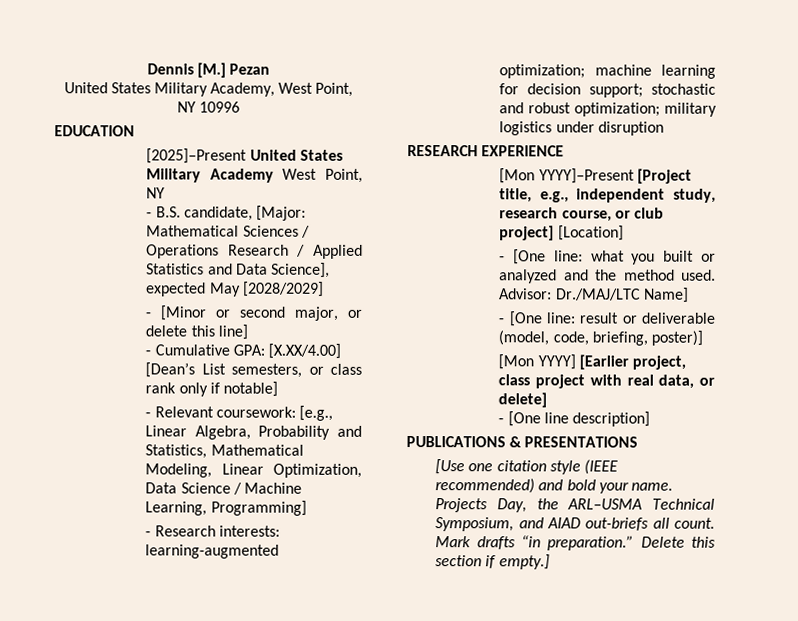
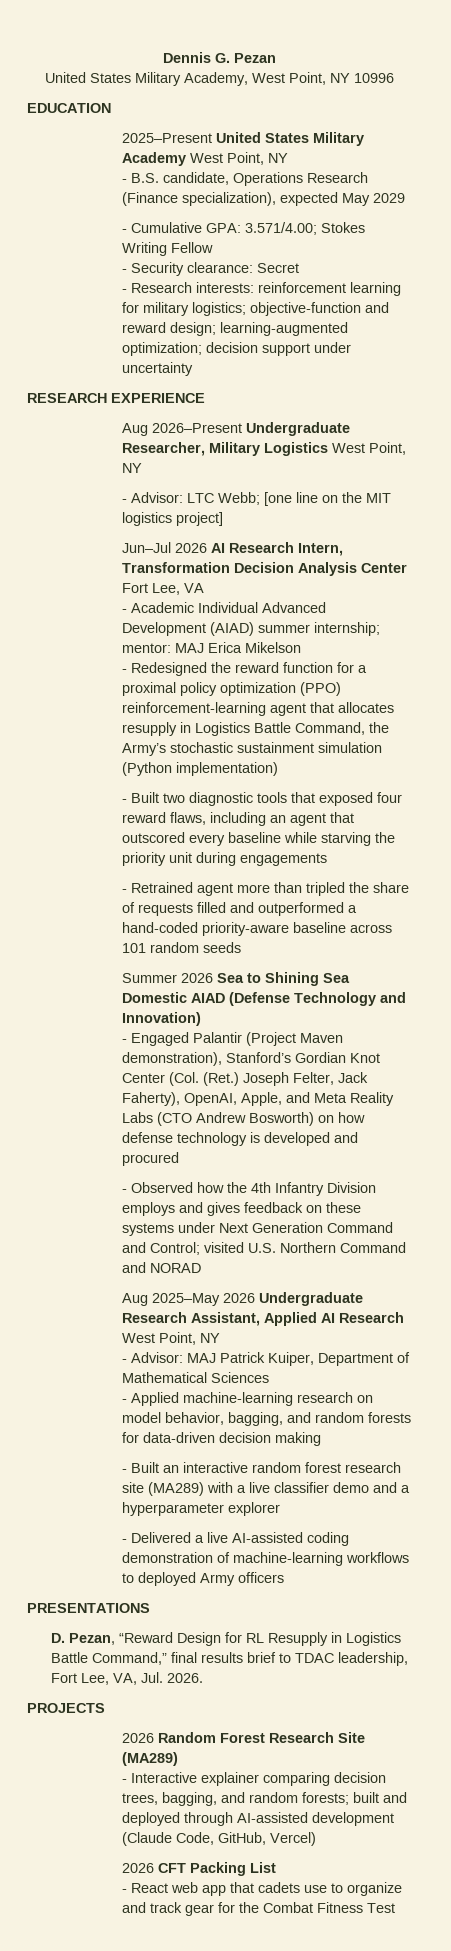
[197,62,226,78] [M.] -> [215,53,230,63] G.
[146,148,248,164] [2025]–Present -> [122,133,213,143] 2025–Present
[255,205,306,221] [146,225,310,238] [146,244,363,259] [146,262,330,278] [146,281,324,297] [145,305,364,321] [145,324,248,340] [145,343,341,359] [145,362,362,378] [145,381,278,397] [145,405,333,421] [145,425,362,440] [145,444,304,459] [145,463,362,478] [145,482,302,495] [145,500,307,516] [145,525,280,537] [145,544,280,559] [499,64,716,79] [499,83,716,98] [499,102,717,117] [499,121,664,136] [407,145,565,157] [499,168,692,184] [499,188,716,203] [499,207,664,222] [499,225,624,241] [499,249,716,265] [499,269,716,284] [499,287,689,303] [498,311,715,327] [498,330,703,346] [498,354,686,370] [498,374,715,389] [498,392,548,408] [498,411,650,427] [406,436,639,448] [435,459,618,475] [435,478,673,494] [435,498,715,513] [435,517,715,532] [435,535,716,551] [435,554,550,570] [Major: Mathematical Sciences / Operations Research / Applied Statistics and Data Science], expected May [2028/2029] // - [Minor or second major, or delete this line] // - Cumulative GPA: [X.XX/4.00] [Dean’s List semesters, or class rank only if notable] // - Relevant coursework: [e.g., Linear Algebra, Probability and Statistics, Mathematical Modeling, Linear Optimization, Data Science / Machine Learning, Programming] // - Research interests: learning-augmented optimization; machine learning for decision support; stochastic and robust optimization; military logistics under disruption // RESEARCH EXPERIENCE // [Mon YYYY]–Present [Project title, e.g., independent study, research course, or club project] [Location] // - [One line: what you built or analyzed and the method used. Advisor: Dr./MAJ/LTC Name] // - [One line: result or deliverable (model, code, briefing, poster)] // [Mon YYYY] [Earlier project, class project with real data, or delete] // - [One line description] // PUBLICATIONS & PRESENTATIONS // [Use one citation style (IEEE recommended) and bold your name. Projects Day, the ARL–USMA Technical Symposium, and AIAD out-briefs all count. Mark drafts “in preparation.” Delete this section if empty.] -> [233,172,369,186] [122,192,406,206] [122,222,366,235] [122,242,214,256] [122,262,300,276] [122,282,402,296] [122,302,390,316] [122,322,349,336] [122,342,352,356] [122,362,194,376] [27,393,205,403] [122,422,351,436] [122,442,407,456] [122,463,143,473] [122,492,392,506] [122,512,224,526] [122,542,344,556] [122,562,408,576] [122,583,205,595] [122,602,327,613] [122,622,381,636] [122,642,302,653] [122,662,368,676] [122,682,342,696] [122,702,395,716] [122,722,390,736] [122,742,383,756] [122,762,279,776] [122,792,403,806] [122,812,355,826] [122,832,396,846] [122,852,328,866] [122,882,410,896] [122,902,358,916] [122,922,393,936] [122,942,242,953] [122,972,351,986] [122,992,407,1006] [122,1012,202,1026] [122,1032,344,1046] [122,1052,381,1066] [122,1072,369,1086] [122,1092,395,1106] [122,1112,366,1126] [122,1132,359,1146] [122,1152,180,1166] [122,1182,377,1196] [122,1202,362,1216] [122,1222,394,1236] [122,1242,407,1255] [122,1262,202,1273] [122,1292,364,1306] [122,1312,405,1326] [122,1332,221,1345] [122,1352,411,1366] [122,1372,270,1383] [122,1392,374,1406] [122,1412,412,1426] [122,1432,322,1446] [122,1462,402,1473] [122,1482,411,1496] [122,1502,281,1516] [122,1532,350,1546] [122,1552,410,1566] [122,1572,285,1586] [27,1603,150,1613] [50,1632,401,1646] [50,1652,408,1666] [50,1672,203,1685] [27,1703,105,1713] [122,1732,366,1743] [122,1752,179,1766] [122,1772,387,1786] [122,1792,408,1806] [122,1812,395,1826] [122,1832,317,1846] [122,1862,277,1876] [122,1882,403,1896] [122,1902,396,1916] Operations Research (Finance specialization), expected May 2029 // - Cumulative GPA: 3.571/4.00; Stokes Writing Fellow // - Security clearance: Secret // - Research interests: reinforcement learning for military logistics; objective-function and reward design; learning-augmented optimization; decision support under uncertainty // RESEARCH EXPERIENCE // Aug 2026–Present Undergraduate Researcher, Military Logistics West Point, NY // - Advisor: LTC Webb; [one line on the MIT logistics project] // Jun–Jul 2026 AI Research Intern, Transformation Decision Analysis Center Fort Lee, VA // - Academic Individual Advanced Development (AIAD) summer internship; mentor: MAJ Erica Mikelson // - Redesigned the reward function for a proximal policy optimization (PPO) reinforcement-learning agent that allocates resupply in Logistics Battle Command, the Army’s stochastic sustainment simulation (Python implementation) // - Built two diagnostic tools that exposed four reward flaws, including an agent that outscored every baseline while starving the priority unit during engagements // - Retrained agent more than tripled the share of requests filled and outperformed a hand-coded priority-aware baseline across 101 random seeds // Summer 2026 Sea to Shining Sea Domestic AIAD (Defense Technology and Innovation) // - Engaged Palantir (Project Maven demonstration), Stanford’s Gordian Knot Center (Col. (Ret.) Joseph Felter, Jack Faherty), OpenAI, Apple, and Meta Reality Labs (CTO Andrew Bosworth) on how defense technology is developed and procured // - Observed how the 4th Infantry Division employs and gives feedback on these systems under Next Generation Command and Control; visited U.S. Northern Command and NORAD // Aug 2025–May 2026 Undergraduate Research Assistant, Applied AI Research West Point, NY // - Advisor: MAJ Patrick Kuiper, Department of Mathematical Sciences // - Applied machine-learning research on model behavior, bagging, and random forests for data-driven decision making // - Built an interactive random forest research site (MA289) with a live classifier demo and a hyperparameter explorer // - Delivered a live AI-assisted coding demonstration of machine-learning workflows to deployed Army officers // PRESENTATIONS // D. Pezan, “Reward Design for RL Resupply in Logistics Battle Command,” final results brief to TDAC leadership, Fort Lee, VA, Jul. 2026. // PROJECTS // 2026 Random Forest Research Site (MA289) // - Interactive explainer comparing decision trees, bagging, and random forests; built and deployed through AI-assisted development (Claude Code, GitHub, Vercel) // 2026 CFT Packing List // - React web app that cadets use to organize and track gear for the Combat Fitness Test

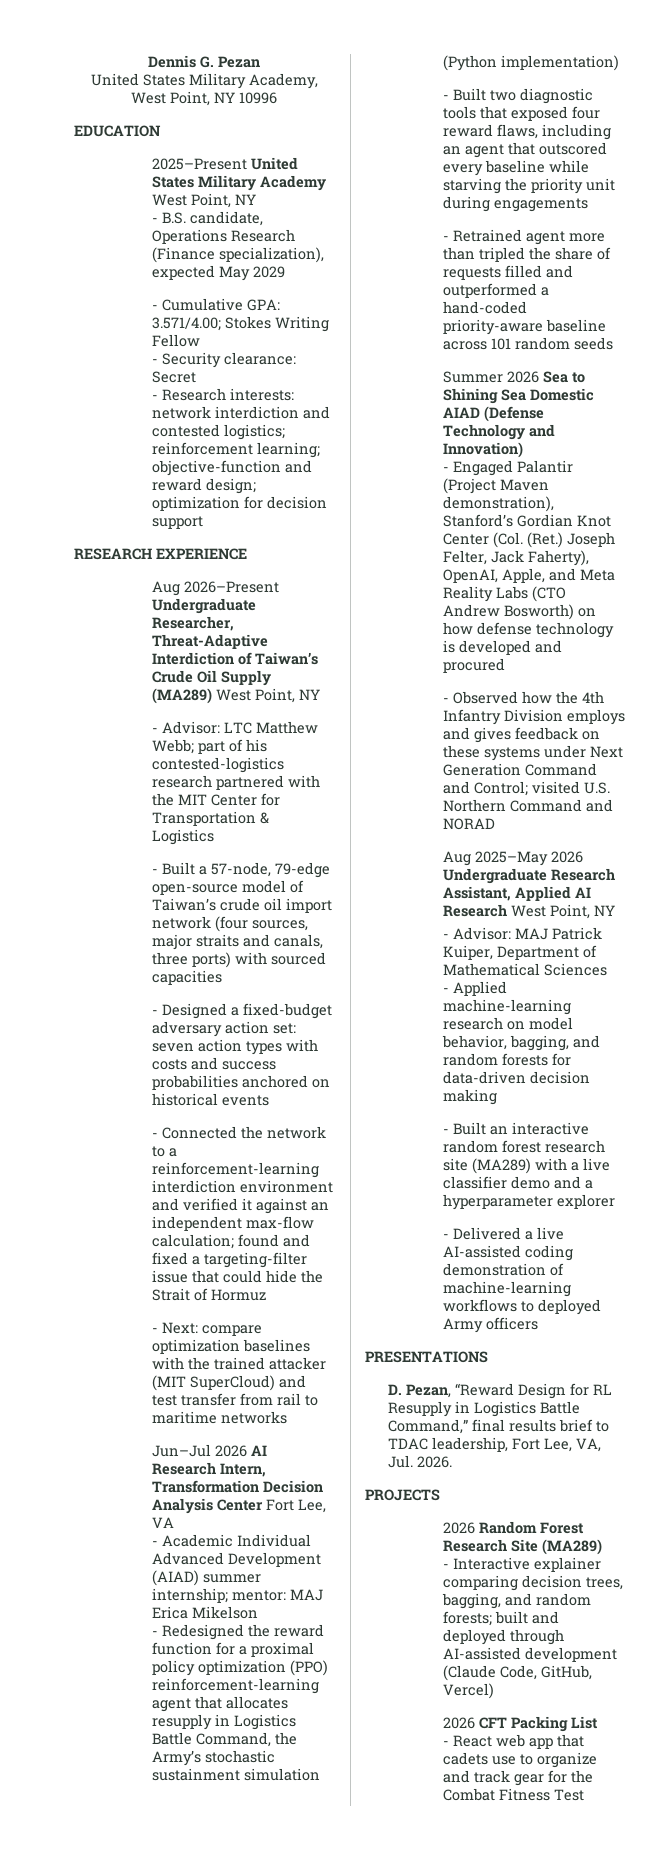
[258,282,402,296] [122,302,247,316] reinforcement learning for military logistics; -> [152,406,330,419] [152,424,285,440] [152,442,320,458] network interdiction and contested logistics; reinforcement learning;
[220,322,349,336] [122,342,203,356] learning-augmented optimization; -> [152,496,263,511] optimization for
[314,342,352,353] [122,362,194,376] under uncertainty -> (203, 522) none
[209,442,329,456] Military Logistics -> [152,634,268,649] [152,652,318,665] [152,670,271,686] [152,688,212,704] Threat-Adaptive Interdiction of Taiwan’s Crude Oil Supply (MA289)
[218,492,392,506] [122,512,224,526] Webb; [one line on the MIT logistics project] -> [256,721,318,734] [152,739,267,754] [152,757,284,773] [152,775,320,790] [152,793,280,806] [152,811,269,826] [152,829,214,845] [152,862,330,878] [152,880,304,895] [152,898,332,913] [152,916,308,932] [152,934,323,950] [152,952,326,968] [152,970,222,985] [152,1003,332,1019] [152,1021,296,1037] [152,1039,318,1055] [152,1057,276,1070] [152,1075,330,1090] [152,1093,269,1106] [152,1126,326,1139] [152,1146,177,1157] [152,1162,319,1178] [152,1180,333,1193] [152,1198,329,1214] [152,1216,314,1231] [152,1234,310,1249] [152,1252,307,1268] [152,1270,323,1283] [152,1288,266,1301] [152,1322,262,1336] [152,1339,310,1354] [152,1357,326,1370] [152,1375,306,1391] [152,1393,318,1406] [152,1411,287,1424] Matthew Webb; part of his contested-logistics research partnered with the MIT Center for Transportation & Logistics // - Built a 57-node, 79-edge open-source model of Taiwan’s crude oil import network (four sources, major straits and canals, three ports) with sourced capacities // - Designed a fixed-budget adversary action set: seven action types with costs and success probabilities anchored on historical events // - Connected the network to a reinforcement-learning interdiction environment and verified it against an independent max-flow calculation; found and fixed a targeting-filter issue that could hide the Strait of Hormuz // - Next: compare optimization baselines with the trained attacker (MIT SuperCloud) and test transfer from rail to maritime networks

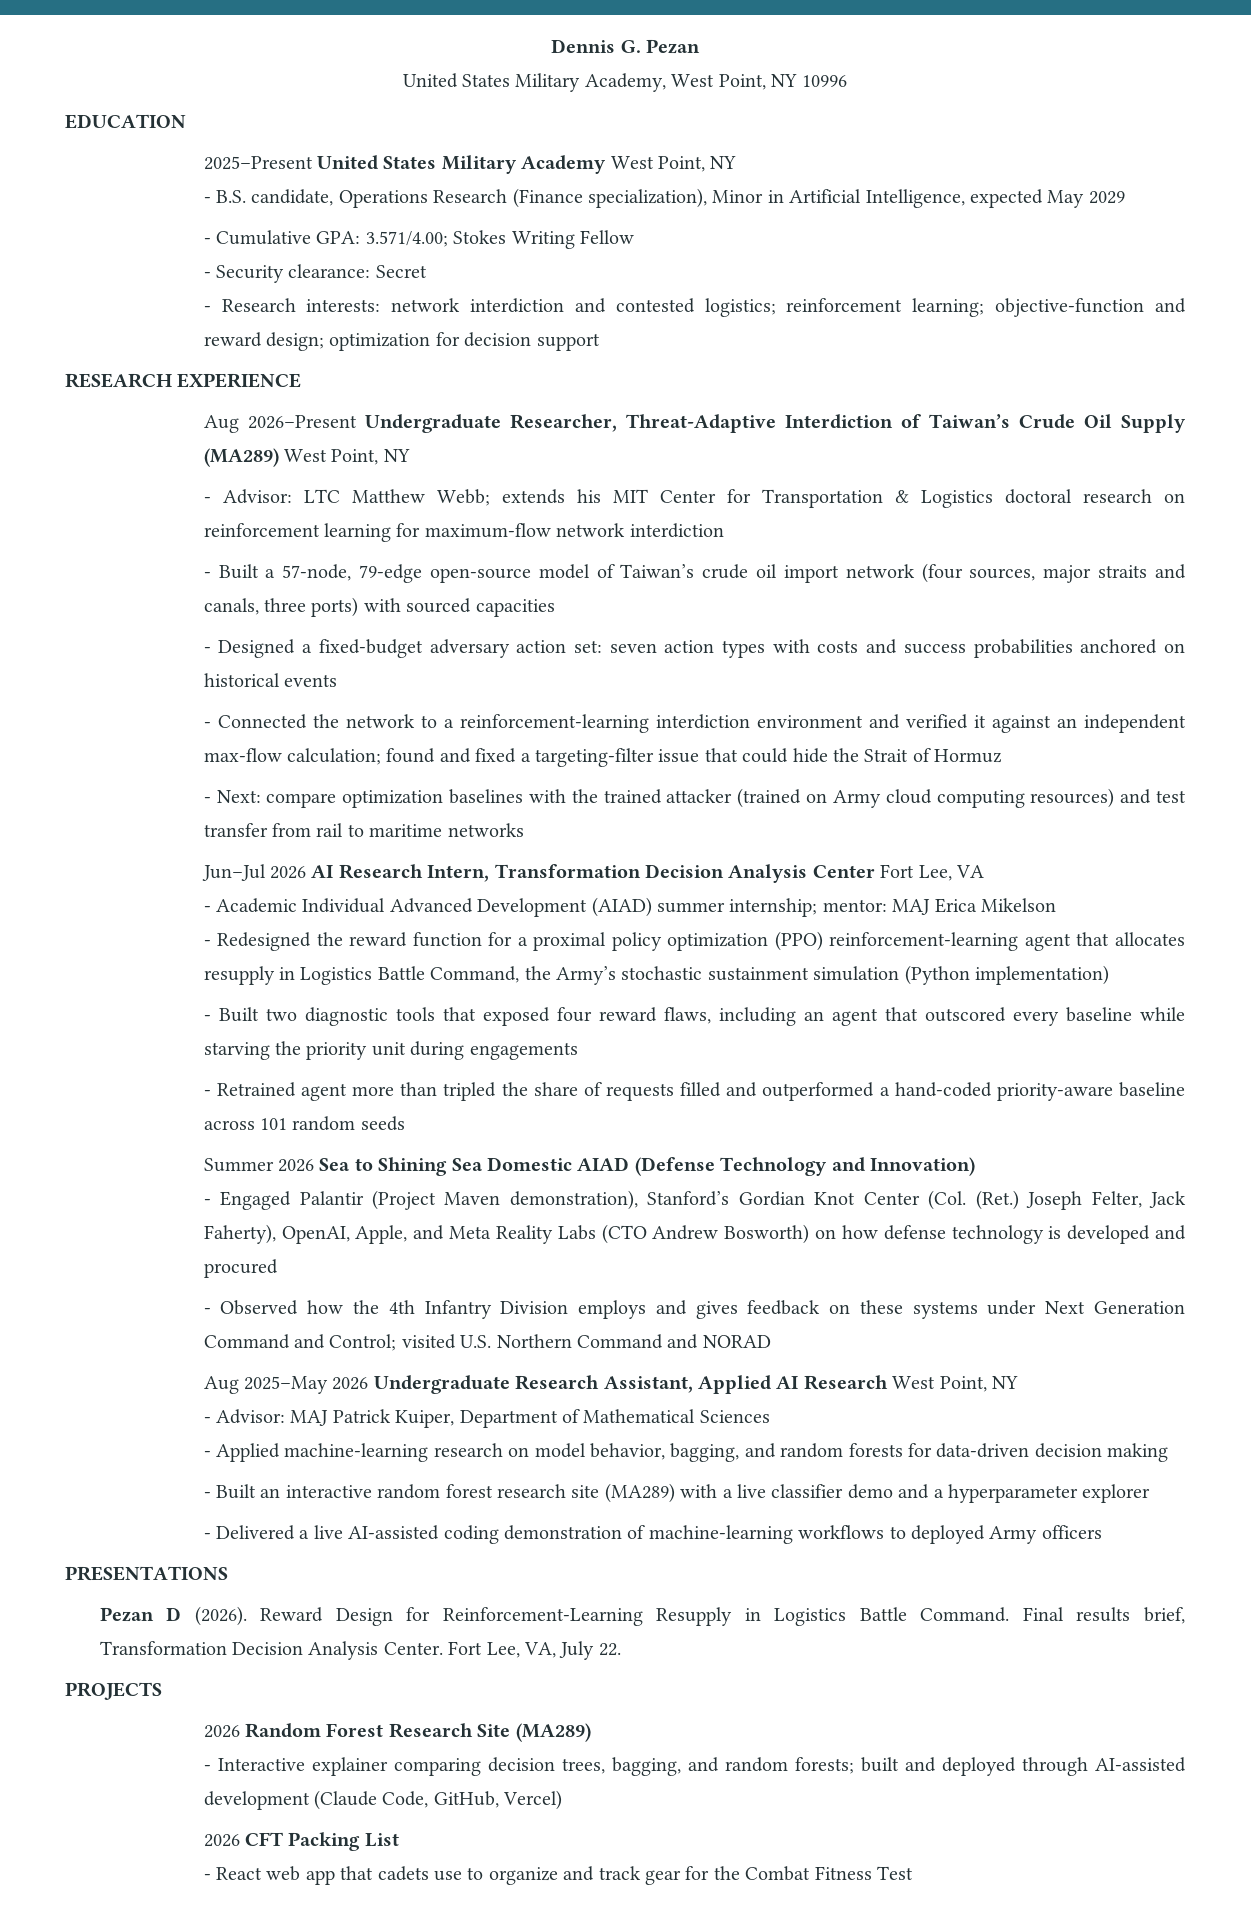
(324, 255) none -> [712,189,965,208] Minor in Artificial Intelligence,
[198,739,267,754] [152,757,284,773] [152,775,320,790] [152,793,174,806] part of his contested-logistics research partnered with the -> [501,489,601,504] extends his
(214, 837) none -> [1004,489,1186,504] [203,523,724,542] doctoral research on reinforcement learning for maximum-flow network interdiction
[152,1375,275,1391] (MIT SuperCloud) -> [737,788,1115,808] (trained on Army cloud computing resources)
[387,1383,514,1398] D. Pezan, “Reward -> [99,1606,324,1626] Pezan D (2026). Reward
[592,1384,612,1395] RL -> [442,1607,643,1626] Reinforcement-Learning
[387,1419,609,1434] [387,1437,508,1452] Command,” final results brief to TDAC leadership, -> [920,1607,1185,1624] [99,1641,443,1660] Command. Final results brief, Transformation Decision Analysis Center.
[387,1455,452,1468] Jul. 2026. -> [559,1641,621,1660] July 22.

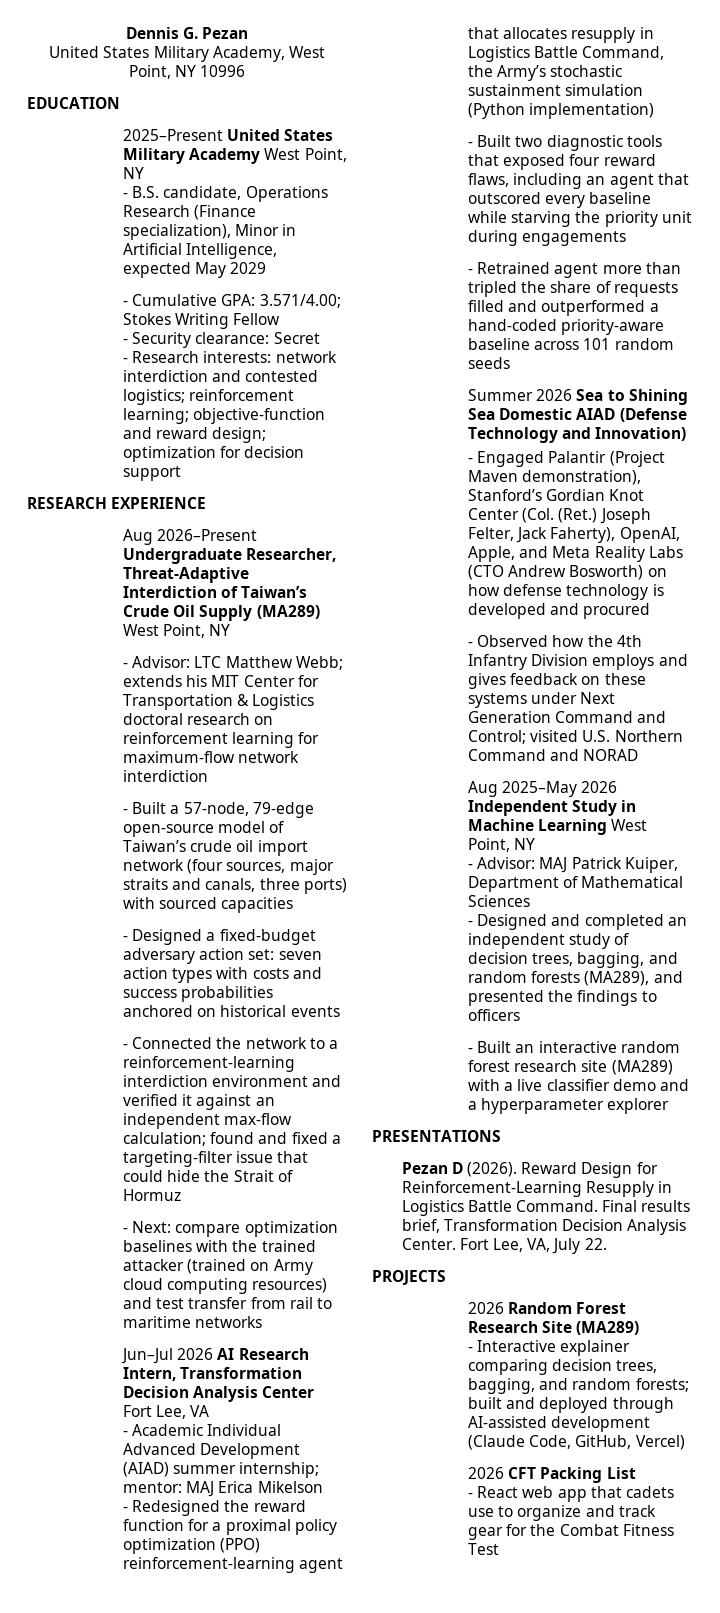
[373,1375,888,1394] Undergraduate Research Assistant, Applied AI Research -> [468,800,637,816] [468,819,608,835] Independent Study in Machine Learning
[216,1443,1169,1462] Applied machine-learning research on model behavior, bagging, and random forests for data-driven decision making -> [477,914,687,930] [468,933,630,949] [468,952,678,968] [468,971,683,986] [468,990,657,1006] [468,1009,520,1021] Designed and completed an independent study of decision trees, bagging, and random forests (MA289), and presented the findings to officers
[203,1525,1102,1544] // - Delivered a live AI-assisted coding demonstration of machine-learning workflows to deployed Army officers -> (670, 1106) none

